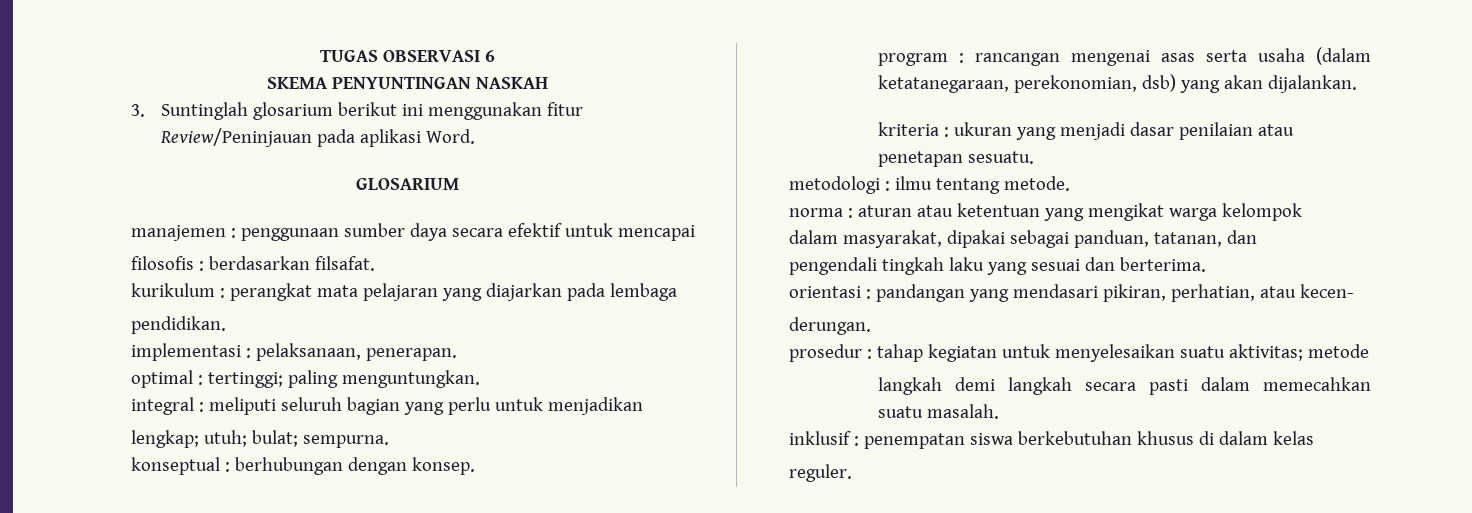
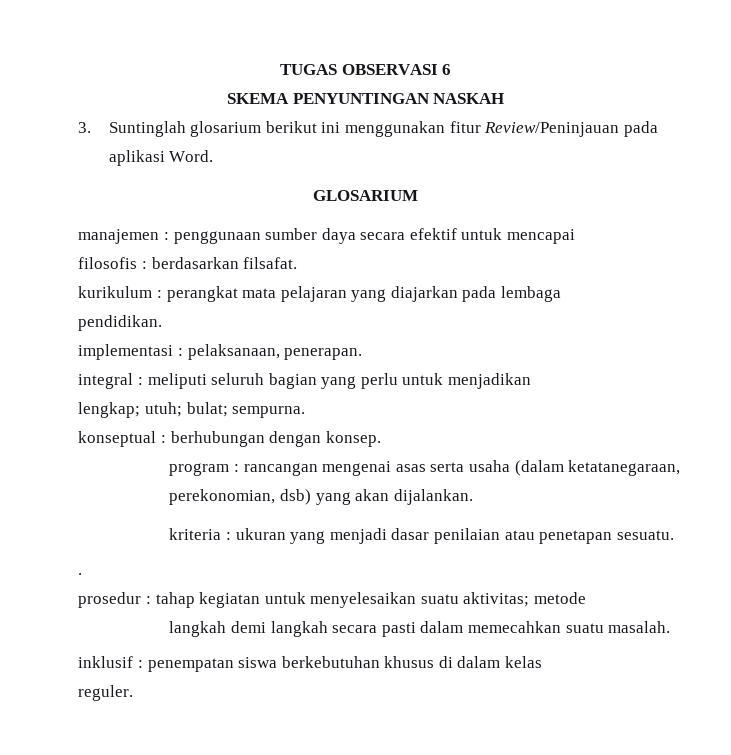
[130,370,480,388] // optimal : tertinggi; paling menguntungkan. -> (363, 354) none
[788,176,1070,194] [788,203,1302,221] [788,230,1257,248] [788,257,1206,275] [788,284,1354,302] [788,317,871,335] metodologi : ilmu tentang metode. // norma : aturan atau ketentuan yang mengikat warga kelompok // dalam masyarakat, dipakai sebagai panduan, tatanan, dan // pengendali tingkah laku yang sesuai dan berterima. // orientasi : pandangan yang mendasari pikiran, perhatian, atau kecen- // derungan. -> [78,573,83,575] .

